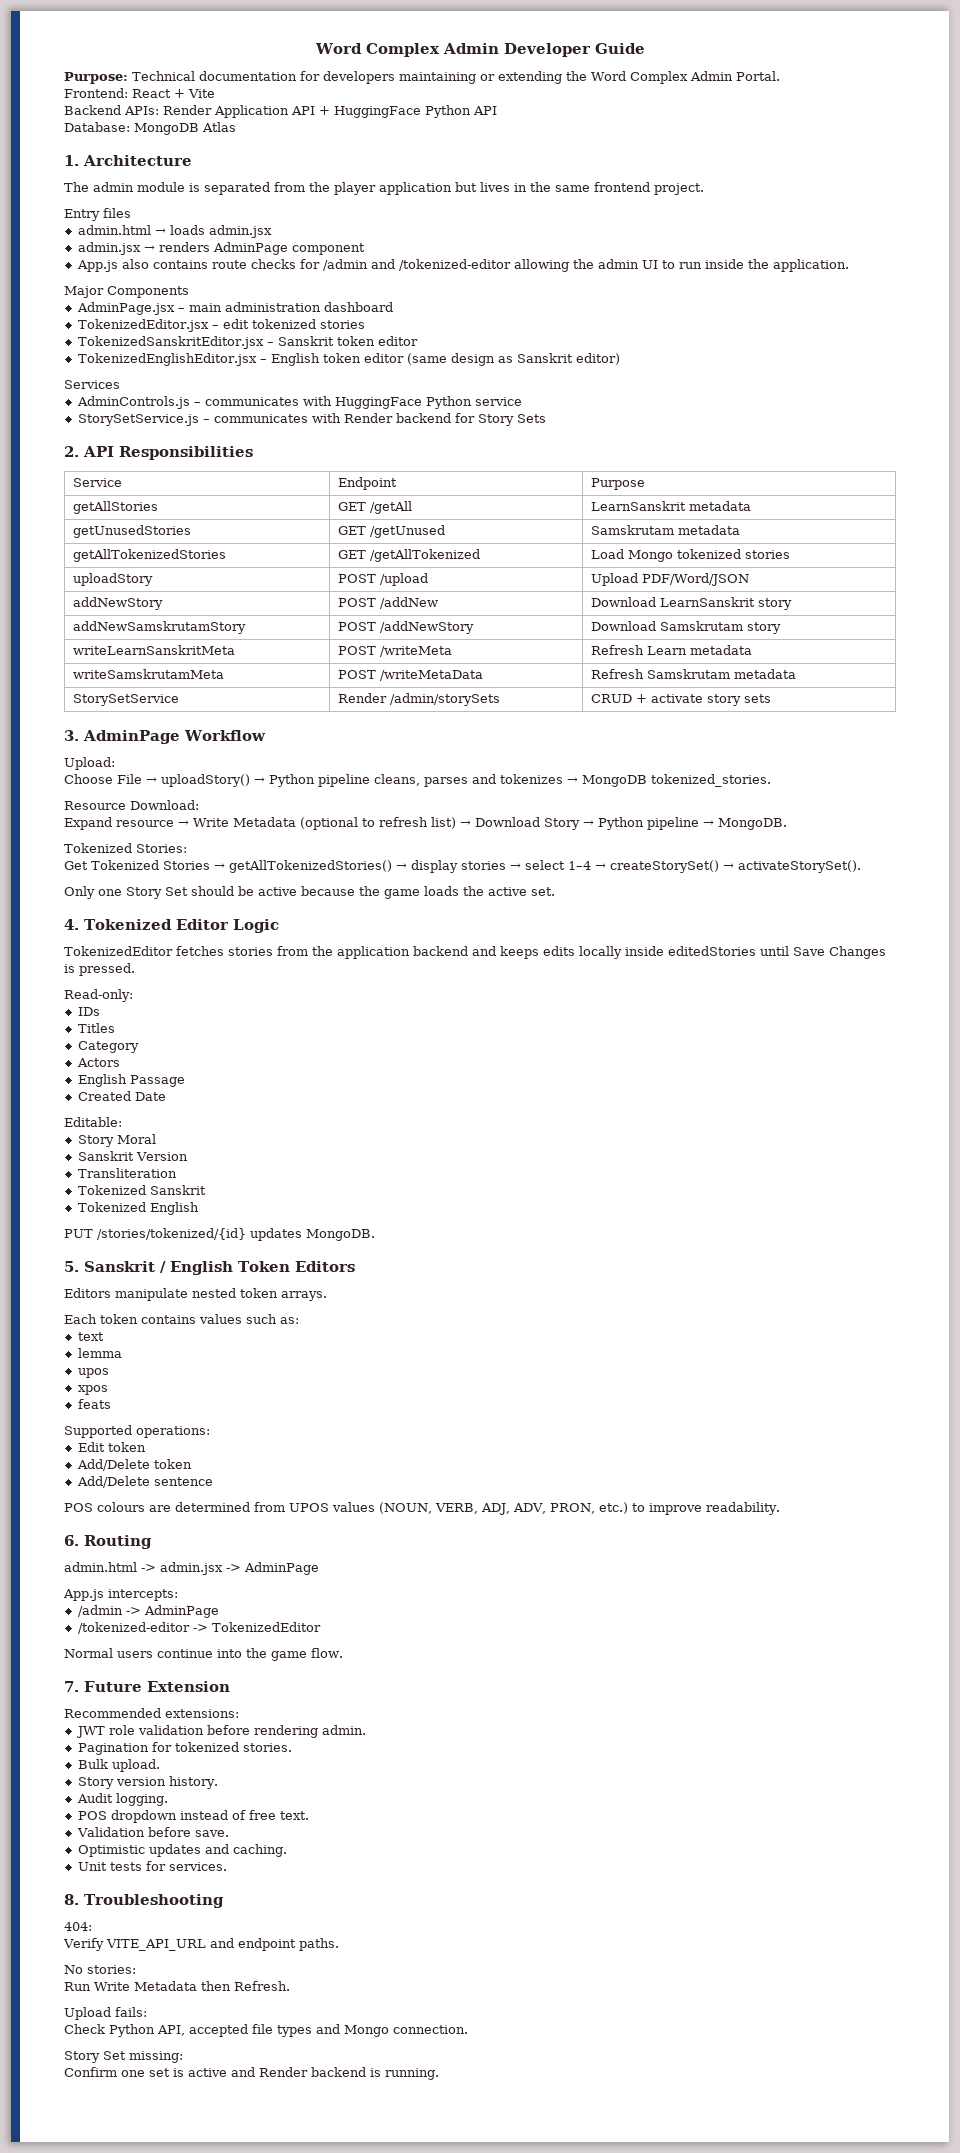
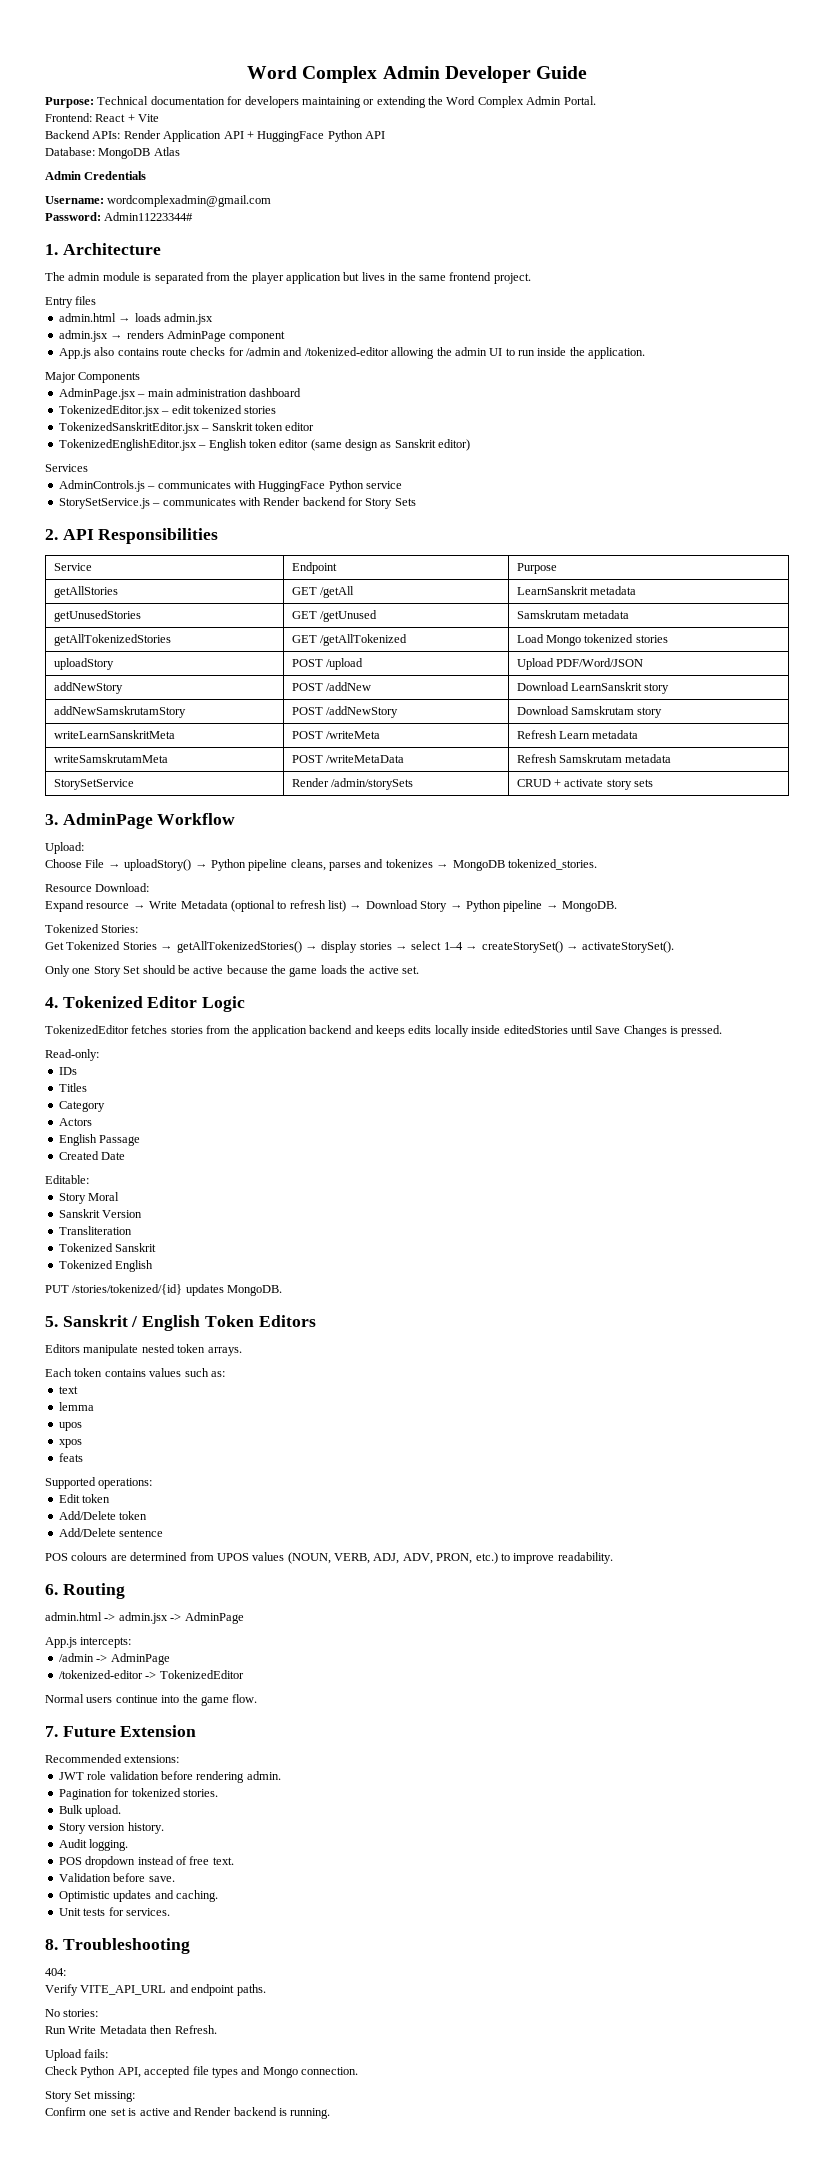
(236, 127) none -> [45,171,147,180] [45,195,272,207] [45,212,194,221] // Admin Credentials // Username: wordcomplexadmin@gmail.com // Password: Admin11223344#

